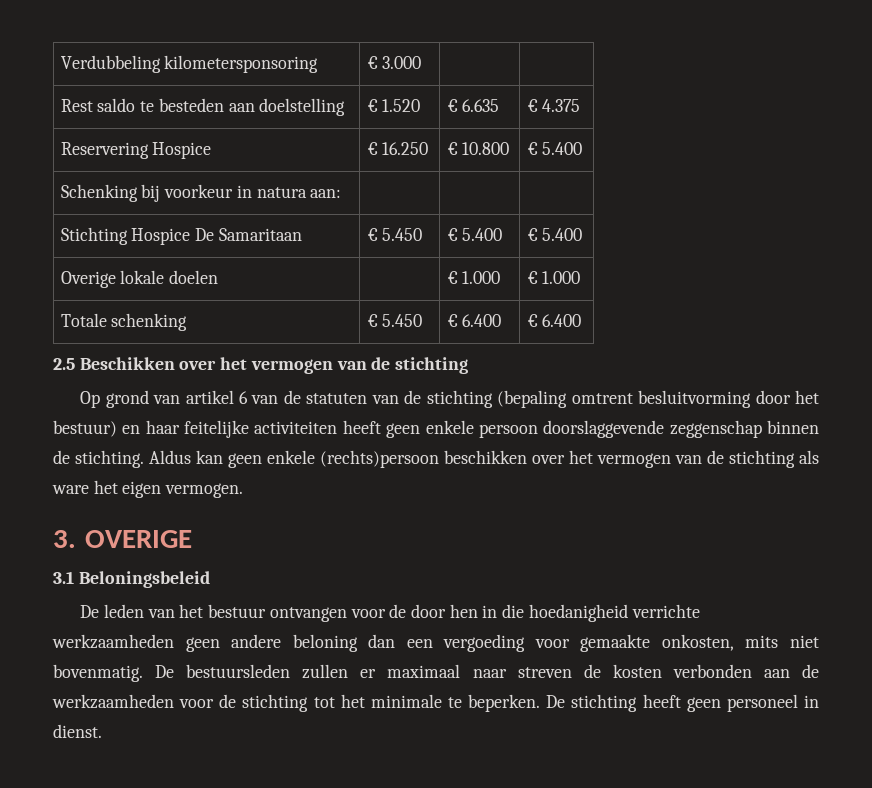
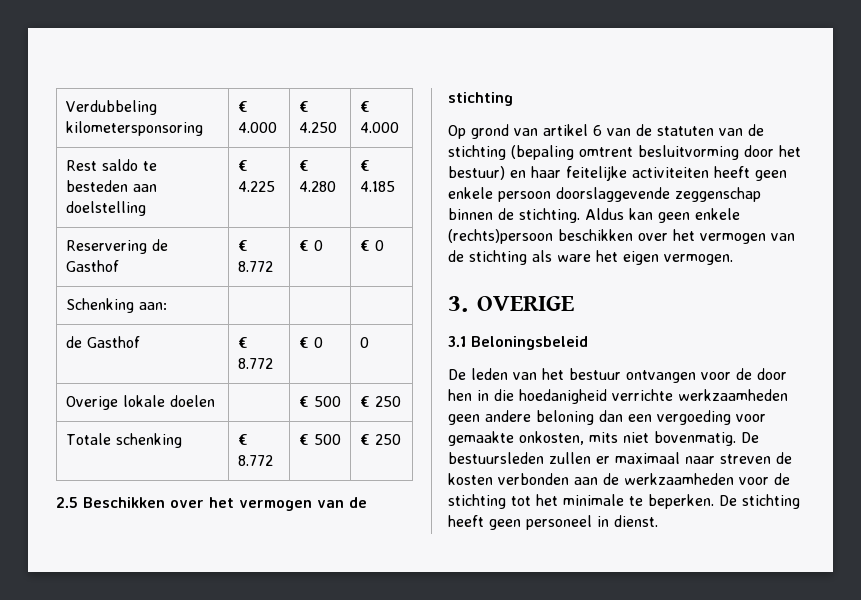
[382,56,422,69] 3.000 | | -> [237,122,277,133] [298,101,309,112] [298,122,337,133] [359,101,370,112] [359,122,399,133] 4.000 | € 4.250 | € 4.000
[382,99,421,112] [446,99,500,112] [526,99,581,112] 1.520 | € 6.635 | € 4.375 -> [237,181,275,192] [298,160,309,171] [298,181,336,192] [359,160,370,171] [359,181,395,192] 4.225 | € 4.280 | € 4.185
[152,142,212,159] [366,142,429,155] [446,142,510,155] [526,142,583,155] Hospice | € 16.250 | € 10.800 | € 5.400 -> [151,239,168,251] [65,260,119,272] [237,240,248,251] [237,261,273,272] [298,240,323,251] [359,240,384,251] de Gasthof | € 8.772 | € 0 | € 0
[141,184,342,202] [60,227,302,245] [366,228,423,241] [446,228,503,241] [526,228,583,241] bij voorkeur in natura aan: | | | // Stichting Hospice De Samaritaan | € 5.450 | € 5.400 | € 5.400 -> [138,302,167,310] [65,336,140,348] [237,337,248,348] [237,358,273,369] [298,337,323,348] [359,337,369,348] aan: | | | // de Gasthof | € 8.772 | € 0 | 0
[462,271,501,284] [526,271,581,284] 1.000 | € 1.000 -> [313,396,341,407] [359,396,401,407] 500 | € 250
[382,314,423,327] [446,314,502,327] [526,314,582,327] 5.450 | € 6.400 | € 6.400 -> [237,455,273,466] [298,434,341,445] [359,434,401,445] 8.772 | € 500 | € 250

